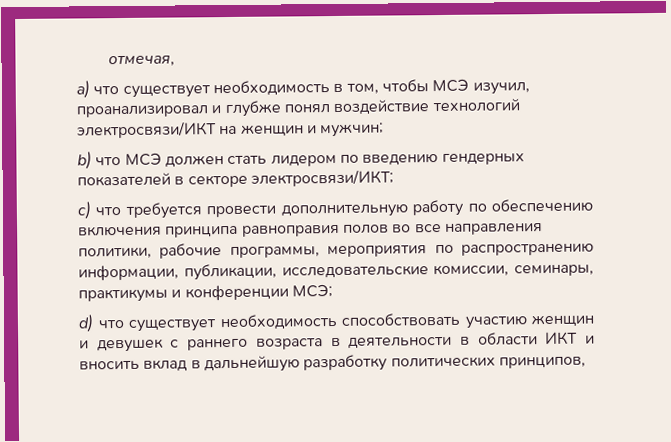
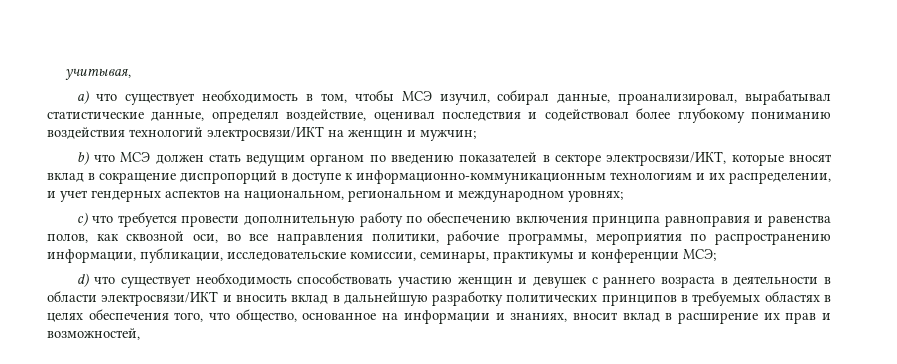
[107,54,175,68] отмечая, -> [64,68,131,80] учитывая,
[76,99,430,118] проанализировал и глубже понял воздействие -> [497,90,831,105] [47,108,831,123] [47,127,125,139] собирал данные, проанализировал, вырабатывал статистические данные, определял воздействие, оценивал последствия и содействовал более глубокому пониманию воздействия
[269,154,337,167] лидером -> [246,154,365,166] ведущим органом
[441,153,525,165] гендерных -> (455, 159) none
[250,169,394,187] электросвязи/ИКТ; -> [606,151,832,166] [47,170,831,184] [47,190,623,202] электросвязи/ИКТ, которые вносят вклад в сокращение диспропорций в доступе к информационно-коммуникационным технологиям и их распределении, и учет гендерных аспектов на национальном, региональном и международном уровнях;
[342,224,389,234] полов -> [754,215,831,227] [47,231,218,243] и равенства полов, как сквозной оси,
[545,331,579,346] ИКТ -> [101,291,219,306] электросвязи/ИКТ
[498,356,586,369] принципов, -> [601,291,831,306] [47,309,831,324] [47,328,140,340] принципов в требуемых областях в целях обеспечения того, что общество, основанное на информации и знаниях, вносит вклад в расширение их прав и возможностей,

